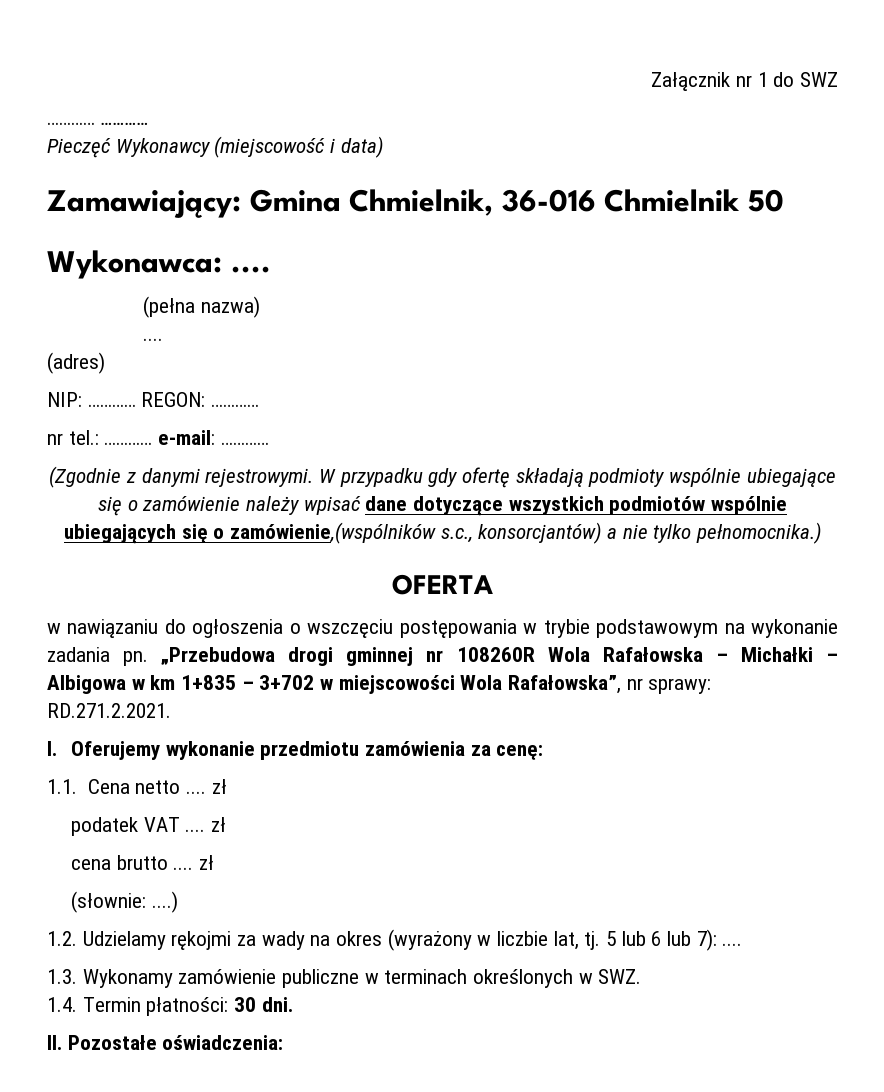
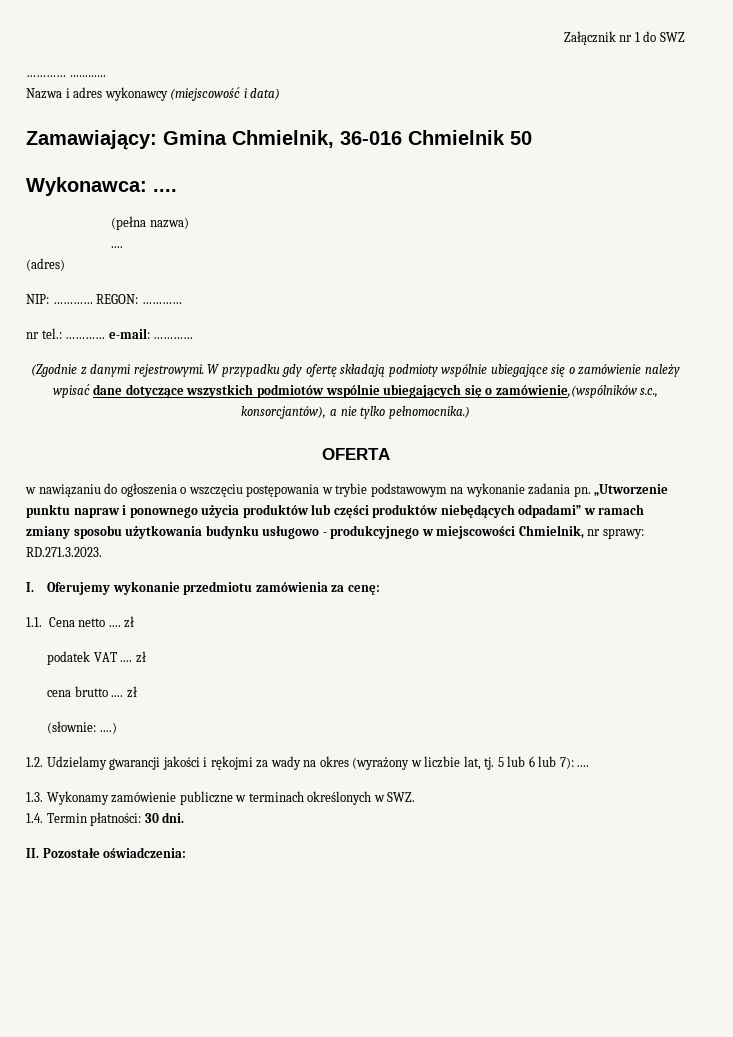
[47,138,210,158] Pieczęć Wykonawcy -> [26,87,168,101] Nazwa i adres wykonawcy
[478,522,602,544] konsorcjantów) -> [241,406,327,419] konsorcjantów),
[161,647,838,666] [47,675,622,694] „Przebudowa drogi gminnej nr 108260R Wola Rafałowska – Michałki – Albigowa w km 1+835 – 3+702 w miejscowości Wola Rafałowska”, -> [594,484,669,497] [26,504,645,518] [26,525,584,539] „Utworzenie punktu napraw i ponownego użycia produktów lub części produktów niebędących odpadami” w ramach zmiany sposobu użytkowania budynku usługowo - produkcyjnego w miejscowości Chmielnik,
[47,703,171,718] RD.271.2.2021. -> [26,547,102,557] RD.271.3.2023.
(166, 940) none -> [109,756,208,770] gwarancji jakości i

